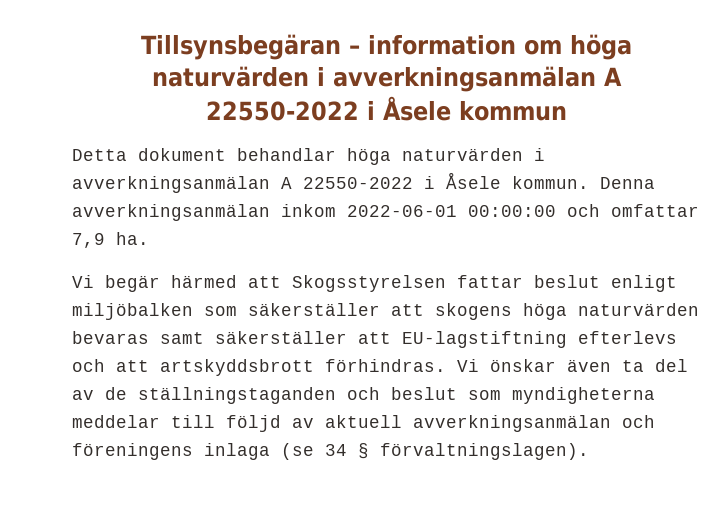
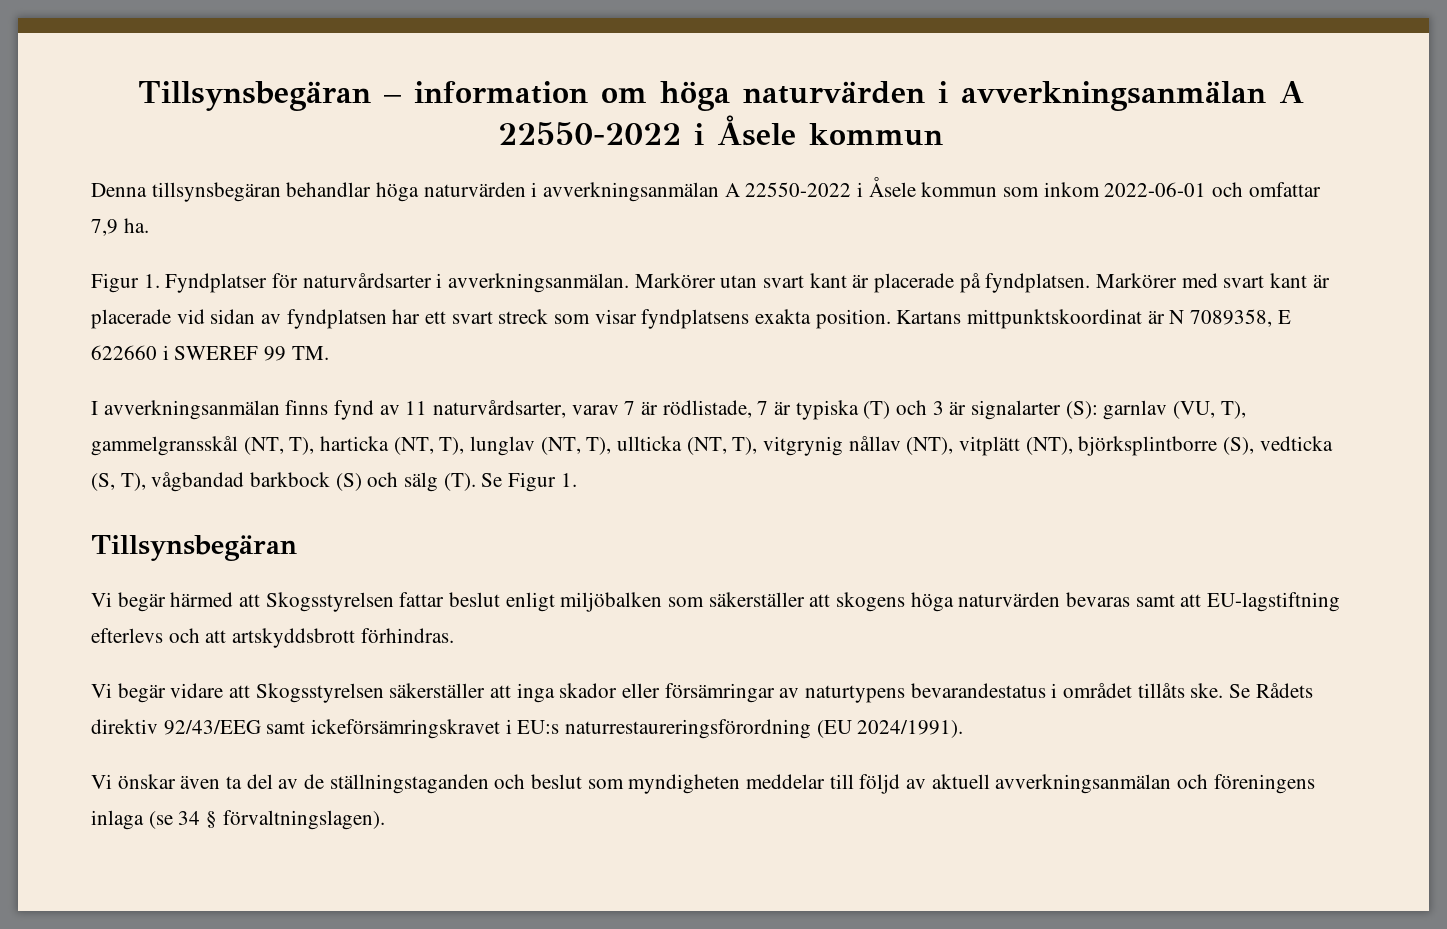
[72,148,226,161] Detta dokument -> [91,182,281,202] Denna tillsynsbegäran
[512,176,655,189] [72,204,270,221] kommun. Denna avverkningsanmälan -> [921,182,1040,197] kommun som
[468,205,556,217] 00:00:00 -> (1207, 189) none
(149, 238) none -> [91,273,1330,293] [91,309,1291,329] [91,345,329,361] [91,400,1246,420] [91,436,1333,456] [91,472,577,492] [91,535,297,561] // Figur 1. Fyndplatser för naturvårdsarter i avverkningsanmälan. Markörer utan svart kant är placerade på fyndplatsen. Markörer med svart kant är placerade vid sidan av fyndplatsen har ett svart streck som visar fyndplatsens exakta position. Kartans mittpunktskoordinat är N 7089358, E 622660 i SWEREF 99 TM. // I avverkningsanmälan finns fynd av 11 naturvårdsarter, varav 7 är rödlistade, 7 är typiska (T) och 3 är signalarter (S): garnlav (VU, T), gammelgransskål (NT, T), harticka (NT, T), lunglav (NT, T), ullticka (NT, T), vitgrynig nållav (NT), vitplätt (NT), björksplintborre (S), vedticka (S, T), vågbandad barkbock (S) och sälg (T). Se Figur 1. // Tillsynsbegäran
[215,331,347,344] säkerställer -> (1175, 600) none
(446, 365) none -> [91,683,1313,703] [91,719,964,739] // Vi begär vidare att Skogsstyrelsen säkerställer att inga skador eller försämringar av naturtypens bevarandestatus i området tillåts ske. Se Rådets direktiv 92/43/EEG samt ickeförsämringskravet i EU:s naturrestaureringsförordning (EU 2024/1991). //
[512,387,655,404] myndigheterna -> [628,774,741,794] myndigheten

